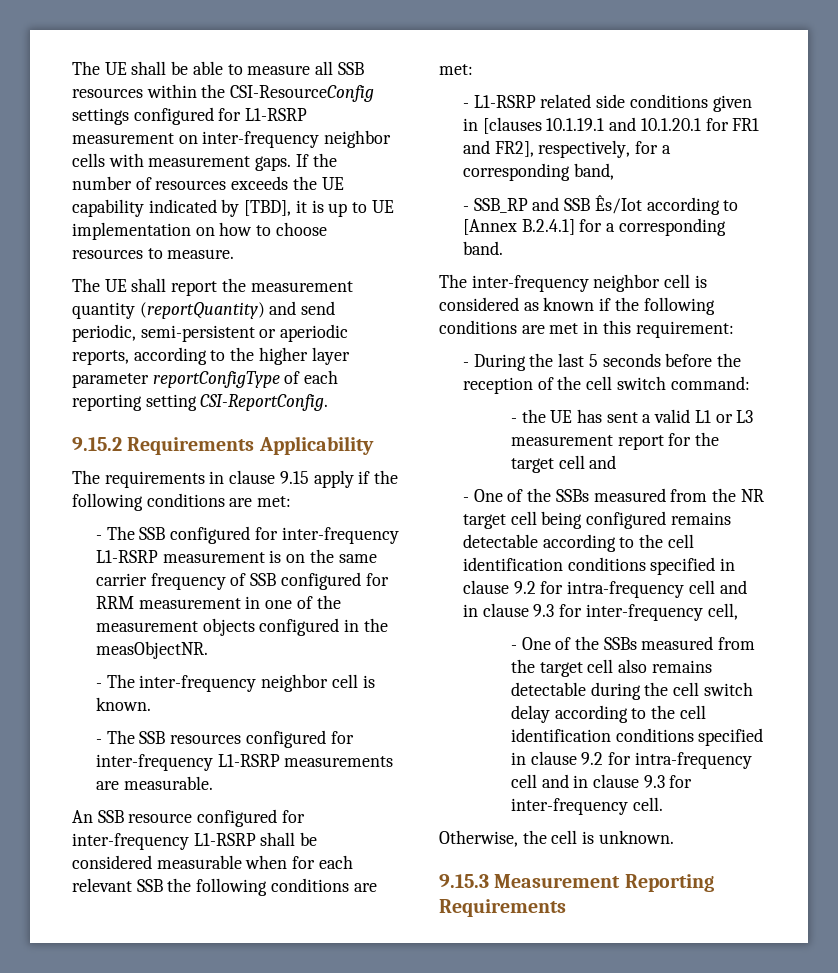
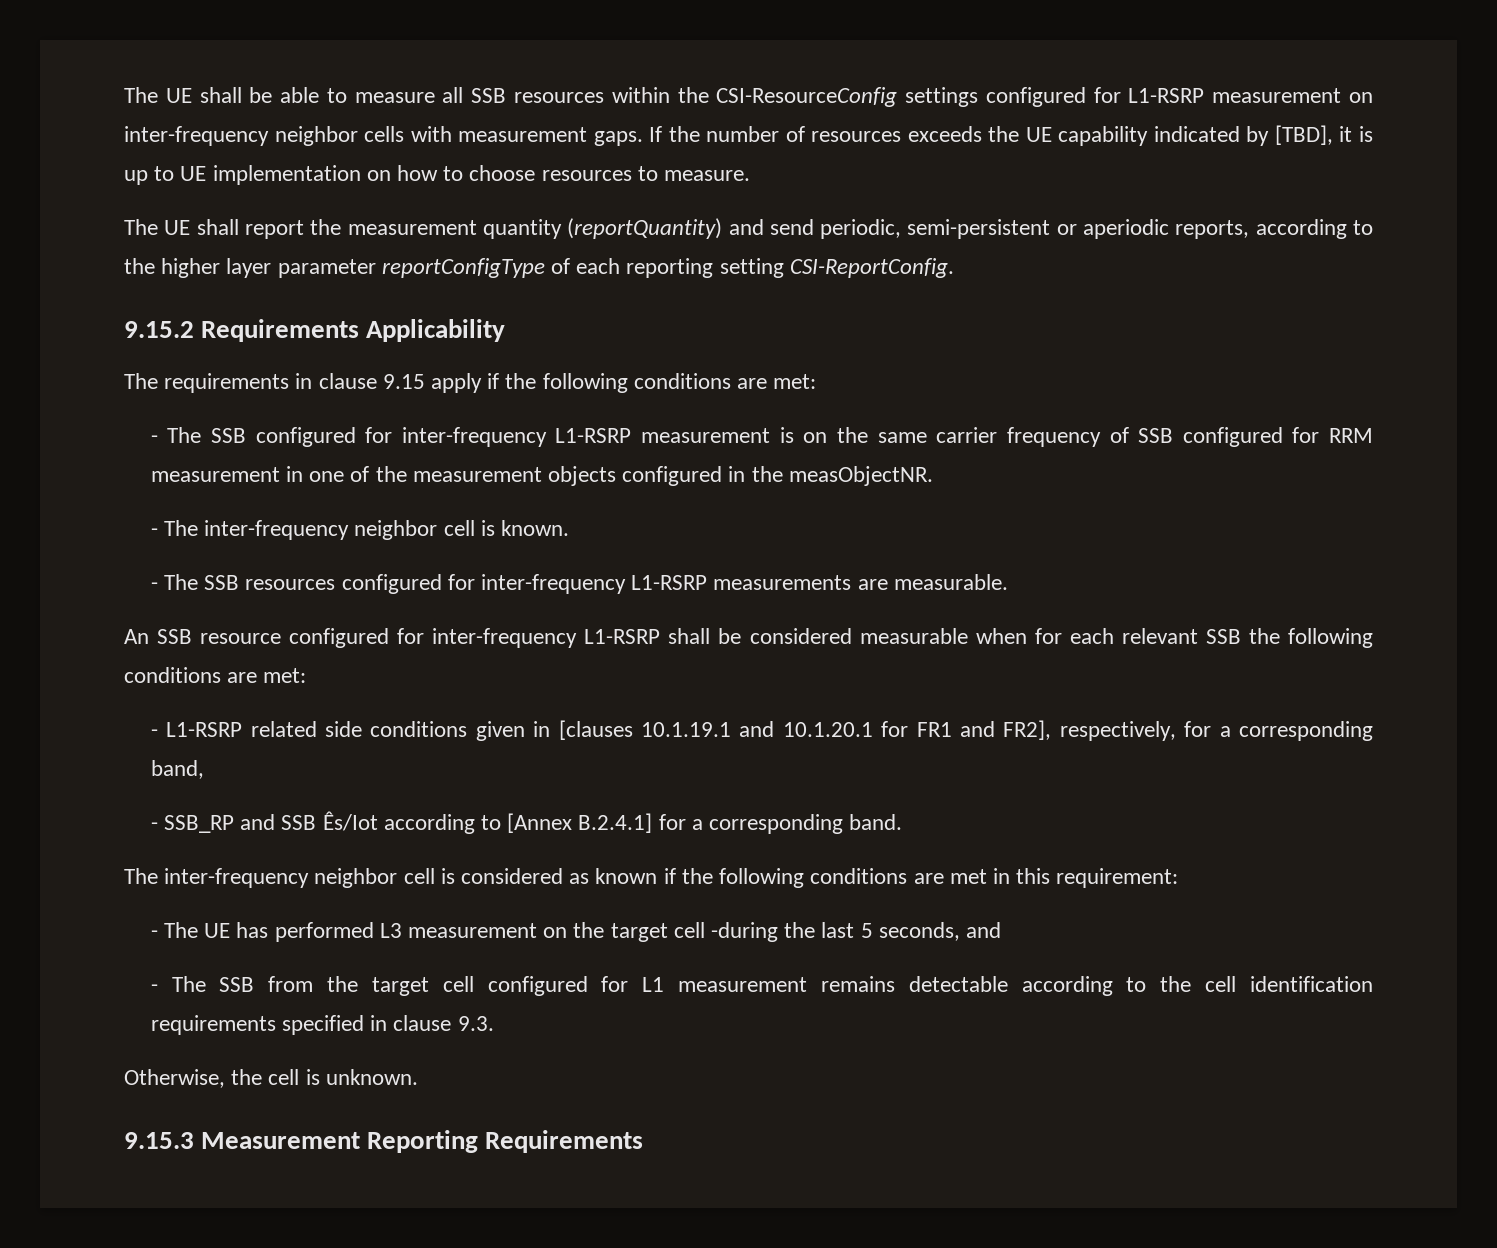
[473,353,742,371] [462,376,750,394] [510,409,754,423] [510,432,719,450] [510,455,617,473] [462,488,764,502] [462,511,667,529] During the last 5 seconds before the reception of the cell switch command: // - the UE has sent a valid L1 or L3 measurement report for the target cell and // - One of the SSBs measured from the NR target cell being configured -> [163,922,1002,942] [150,976,808,996] The UE has performed L3 measurement on the target cell -during the last 5 seconds, and // - The SSB from the target cell configured for L1 measurement
[567,557,736,575] [462,580,747,598] [462,603,738,621] [510,636,756,650] [510,659,712,677] [510,682,753,700] [510,705,706,723] [510,728,764,746] [510,751,752,769] [510,774,693,788] [510,797,663,815] conditions specified in clause 9.2 for intra-frequency cell and in clause 9.3 for inter-frequency cell, // - One of the SSBs measured from the target cell also remains detectable during the cell switch delay according to the cell identification conditions specified in clause 9.2 for intra-frequency cell and in clause 9.3 for inter-frequency cell. -> [150,1015,494,1035] requirements specified in clause 9.3.

